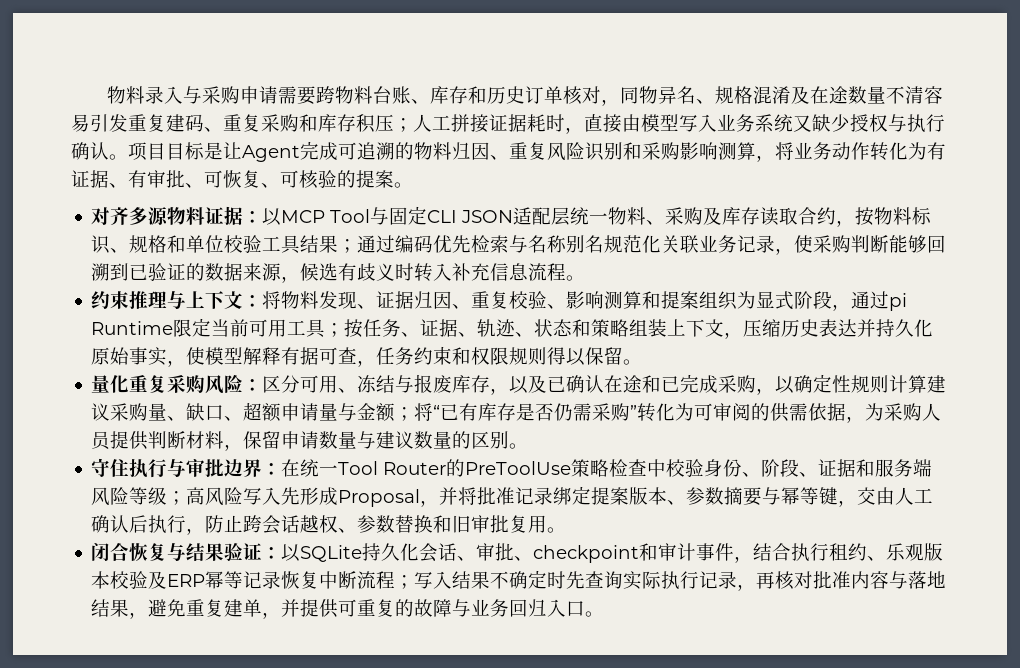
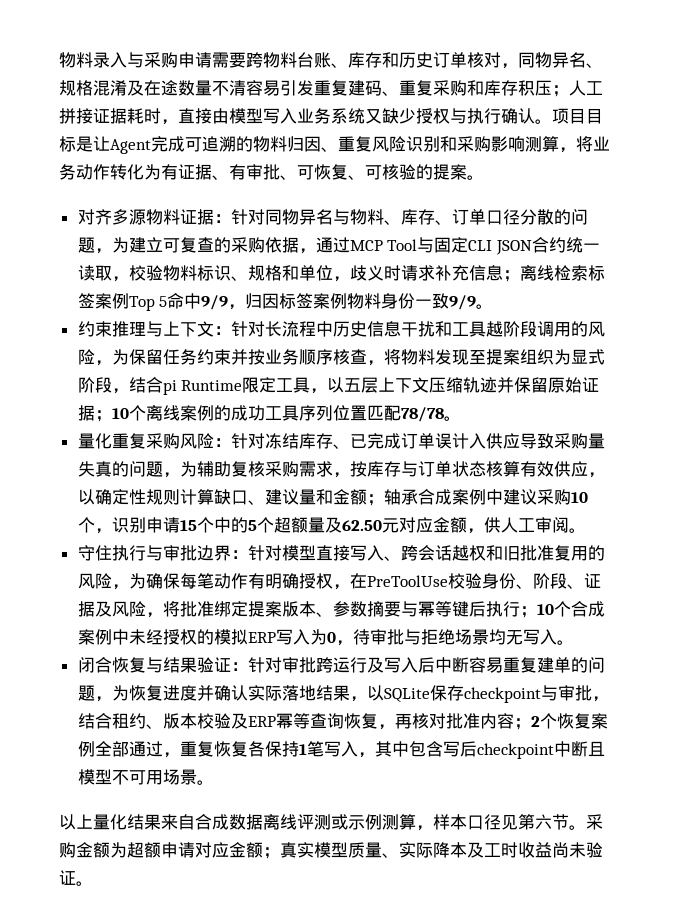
[262,208,282,226] 以 -> [230,209,588,225] [77,237,350,254] 针对同物异名与物料、库存、订单口径分散的问题，为建立可复查的采购依据，通过
[513,207,875,227] 适配层统一物料、采购及库存读取合约，按 -> [531,237,600,253] [77,265,163,282] 合约统一读取，校验
[224,235,947,255] [91,263,567,283] 校验工具结果；通过编码优先检索与名称别名规范化关联业务记录，使采购判断能够回溯到已验证的数据来源，候选有歧义时转入补充信息流程 -> [332,265,605,282] [77,293,477,311] ，歧义时请求补充信息；离线检索标签案例Top 5命中9/9，归因标签案例物料身份一致9/9
[262,291,662,309] 将物料发现、证据归因、重复校验、影响测算和 -> [230,321,605,337] [77,349,486,366] 针对长流程中历史信息干扰和工具越阶段调用的风险，为保留任务约束并按业务顺序核查，将物料发现至
[851,291,890,309] 通过 -> [128,377,163,393] 结合
[211,319,934,339] [91,346,624,367] 当前可用工具；按任务、证据、轨迹、状态和策略组装上下文，压缩历史表达并持久化原始事实，使模型解释有据可查，任务约束和权限规则得以保留 -> [276,377,600,394] [77,405,444,422] 工具，以五层上下文压缩轨迹并保留原始证据；10个离线案例的成功工具序列位置匹配78/78
[262,374,757,395] 区分可用、冻结与报废库存，以及已确认在途和已完成采购 -> [230,433,605,449] [77,461,588,478] 针对冻结库存、已完成订单误计入供应导致采购量失真的问题，为辅助复核采购需求，按库存与订单状态核算有效供应
[927,375,947,393] [91,402,942,423] [91,431,510,451] 建议采购量、缺口、超额申请量与金额；将“已有库存是否仍需采购”转化为可审阅的供需依据，为采购人员提供判断材料，保留申请数量与建议数量的区别 -> [213,489,588,506] [77,517,569,534] 缺口、建议量和金额；轴承合成案例中建议采购10个，识别申请15个中的5个超额量及62.50元对应金额，供人工审阅
[281,459,667,477] 在统一Tool Router的PreToolUse策略检查中 -> [247,545,605,561] [77,573,448,590] 针对模型直接写入、跨会话越权和旧批准复用的风险，为确保每笔动作有明确授权，在PreToolUse
[856,459,933,477] [91,487,554,507] 和服务端风险等级；高风险写入先形成Proposal，并将批准记录 -> [94,601,214,618] 及风险，将批准
[838,487,934,507] [91,515,548,535] ，交由人工确认后执行，防止跨会话越权、参数替换和旧审批复用 -> [468,601,605,618] [77,629,557,646] 后执行；10个合成案例中未经授权的模拟ERP写入为0，待审批与拒绝场景均无写入
[281,543,925,563] 以SQLite持久化会话、审批、checkpoint和审计事件，结合执行租约、乐观 -> [247,657,605,673] [77,685,609,703] [77,713,163,729] 针对审批跨运行及写入后中断容易重复建单的问题，为恢复进度并确认实际落地结果，以SQLite保存checkpoint与审批，结合租约、
[243,570,947,591] [91,599,586,619] 记录恢复中断流程；写入结果不确定时先查询实际执行记录，再核对批准内容与落地结果，避免重复建单，并提供可重复的故障与业务回归入口 -> [309,713,608,730] [77,741,605,759] [77,769,214,785] [59,814,603,831] [59,842,603,859] [59,870,76,885] 查询恢复，再核对批准内容；2个恢复案例全部通过，重复恢复各保持1笔写入，其中包含写后checkpoint中断且模型不可用场景。 // 以上量化结果来自合成数据离线评测或示例测算，样本口径见第六节。采购金额为超额申请对应金额；真实模型质量、实际降本及工时收益尚未验证

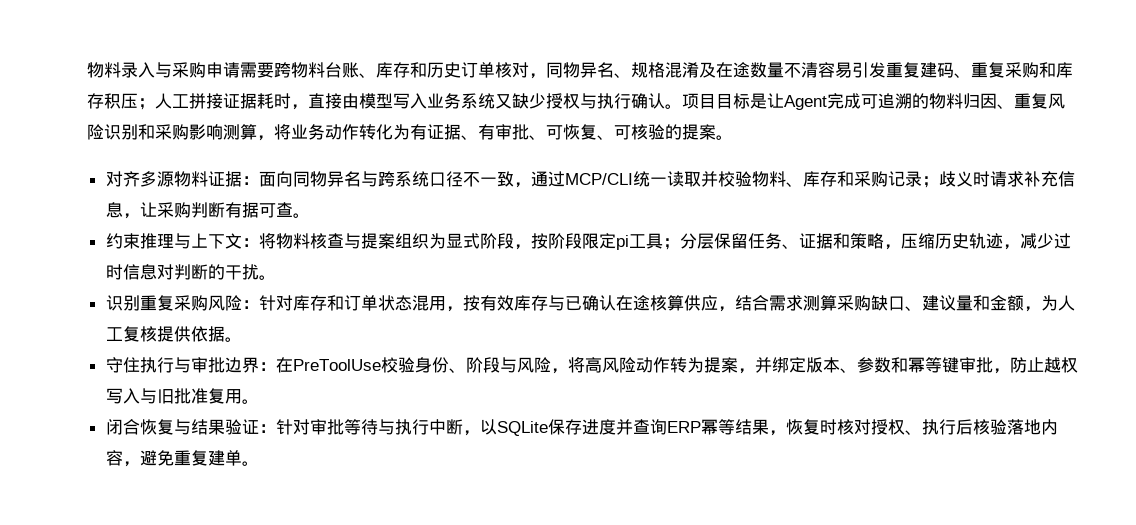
[230,209,265,225] 针对 -> [258,171,293,187] 面向
[349,209,588,225] [77,237,600,255] [77,265,350,282] 物料、库存、订单口径分散的问题，为建立可复查的采购依据，通过MCP Tool与固定CLI JSON合约统一读取，校验物料标识、规格和单位， -> [377,171,939,188] 跨系统口径不一致，通过MCP/CLI统一读取并校验物料、库存和采购记录；
[502,265,605,282] [77,293,477,311] ；离线检索标签案例Top 5命中9/9，归因标签案例物料身份一致9/9 -> [122,202,293,219] ，让采购判断有据可查
[230,321,605,337] [77,349,486,366] 针对长流程中历史信息干扰和工具越阶段调用的风险，为保留任务约束并按业务顺序核查，将物料发现至 -> [258,233,361,249] 将物料核查与
[128,377,600,395] [77,405,461,422] [77,433,112,449] 结合pi Runtime限定工具，以五层上下文压缩轨迹并保留原始证据；10个离线案例的成功工具序列位置匹配78/78。 // 量化 -> [530,233,1071,250] [105,264,276,280] [105,295,140,311] 按阶段限定pi工具；分层保留任务、证据和策略，压缩历史轨迹，减少过时信息对判断的干扰。 // 识别
[264,433,605,449] [77,461,605,478] [77,489,214,505] 冻结库存、已完成订单误计入供应导致采购量失真的问题，为辅助复核采购需求，按库存与订单状态核算有效供应，以确定性规则计算 -> [292,295,871,312] 库存和订单状态混用，按有效库存与已确认在途核算供应，结合需求测算采购
[366,489,588,506] [77,517,569,534] ；轴承合成案例中建议采购10个，识别申请15个中的5个超额量及62.50元对应金额，供人工审阅 -> [1023,295,1075,312] [105,326,225,342] ，为人工复核提供依据
[247,545,605,561] [77,573,350,590] 针对模型直接写入、跨会话越权和旧批准复用的风险，为确保每笔动作有明确授权， -> (276, 366) none
[566,573,601,589] [77,601,605,618] [77,629,557,646] 、证据及风险，将批准绑定提案版本、参数摘要与幂等键后执行；10个合成案例中未经授权的模拟ERP写入为0，待审批与拒绝场景均无写入 -> [499,357,1078,374] [105,388,242,404] 与风险，将高风险动作转为提案，并绑定版本、参数和幂等键审批，防止越权写入与旧批准复用
[315,657,605,673] [77,685,609,703] [77,713,608,730] [77,741,605,759] [77,769,214,785] [59,814,603,831] [59,842,603,859] [59,870,76,885] 跨运行及写入后中断容易重复建单的问题，为恢复进度并确认实际落地结果，以SQLite保存checkpoint与审批，结合租约、版本校验及ERP幂等查询恢复，再核对批准内容；2个恢复案例全部通过，重复恢复各保持1笔写入，其中包含写后checkpoint中断且模型不可用场景。 // 以上量化结果来自合成数据离线评测或示例测算，样本口径见第六节。采购金额为超额申请对应金额；真实模型质量、实际降本及工时收益尚未验证 -> [343,419,1058,436] [105,450,242,467] 等待与执行中断，以SQLite保存进度并查询ERP幂等结果，恢复时核对授权、执行后核验落地内容，避免重复建单

